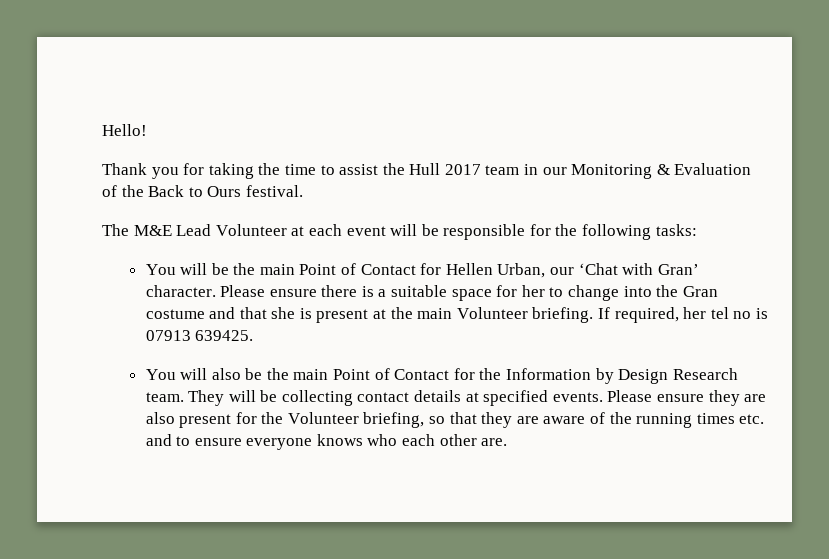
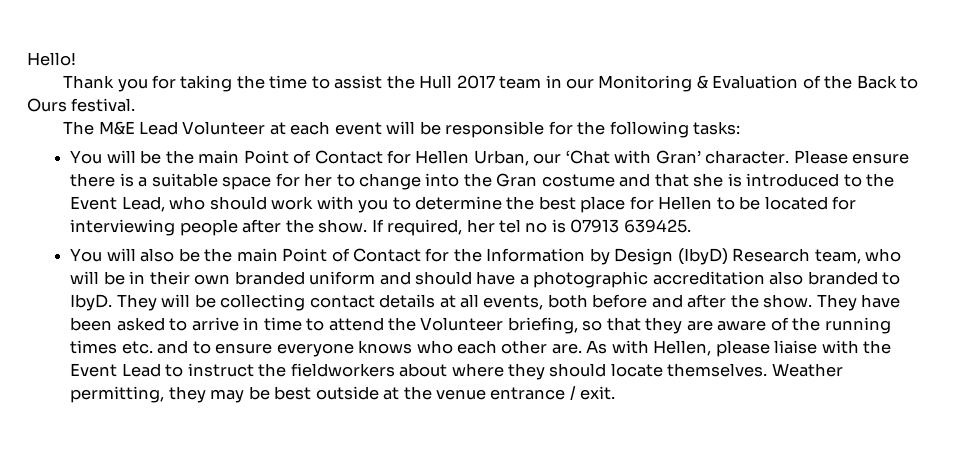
[316,307,594,323] present at the main Volunteer briefing. -> [746,173,894,187] [70,196,857,213] [70,219,368,236] introduced to the Event Lead, who should work with you to determine the best place for Hellen to be located for interviewing people after the show.
[672,368,738,380] [145,392,184,402] Research team. -> [677,248,902,265] [70,271,901,288] [70,294,113,311] (IbyD) Research team, who will be in their own branded uniform and should have a photographic accreditation also branded to IbyD.
[483,390,767,406] [145,412,257,428] specified events. Please ensure they are also present for -> [459,294,901,311] [70,317,384,331] all events, both before and after the show. They have been asked to arrive in time to attend
(508, 442) none -> [586,340,892,357] [70,363,843,380] [70,386,616,403] As with Hellen, please liaise with the Event Lead to instruct the fieldworkers about where they should locate themselves. Weather permitting, they may be best outside at the venue entrance / exit.

